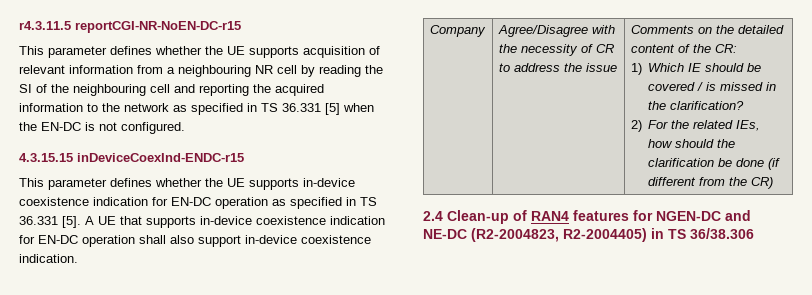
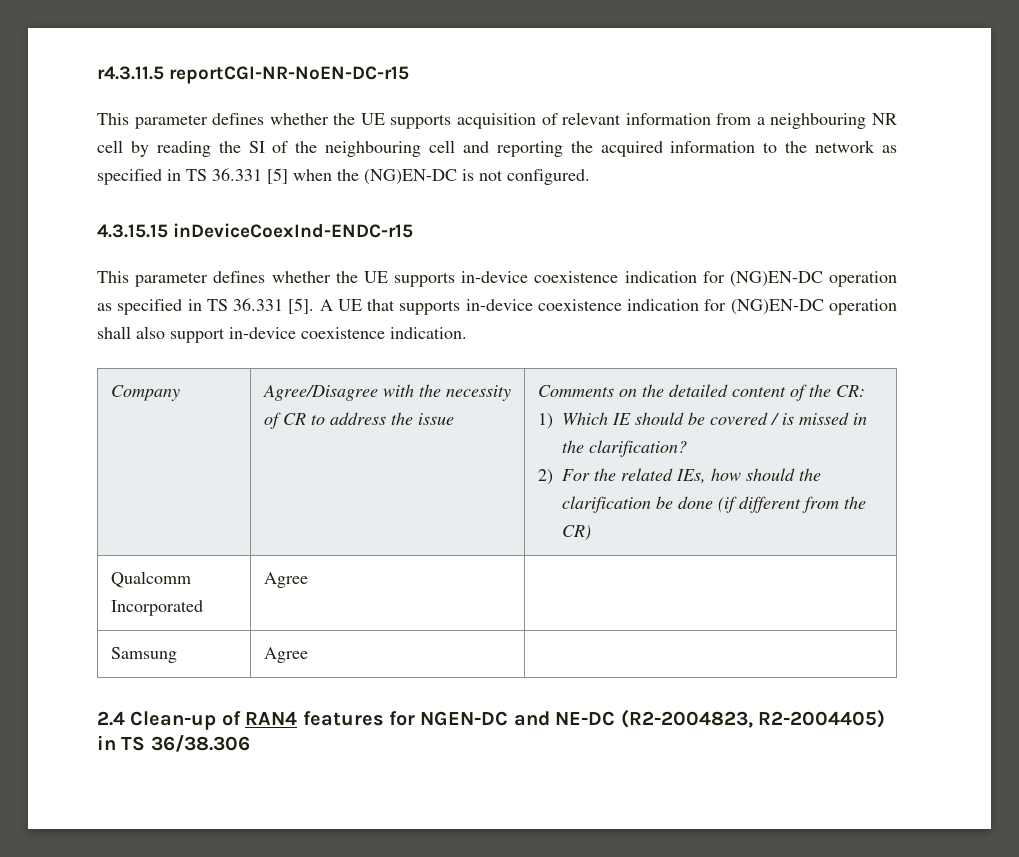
[41,122,81,131] EN-DC -> [364,169,457,185] (NG)EN-DC
[171,197,211,206] EN-DC -> [729,271,823,287] (NG)EN-DC
[38,235,78,244] EN-DC -> [730,299,824,315] (NG)EN-DC
(774, 183) none -> [110,571,191,588] [110,600,203,616] [263,572,308,588] [110,647,177,663] [263,647,308,663] // Qualcomm Incorporated | Agree | // Samsung | Agree |

